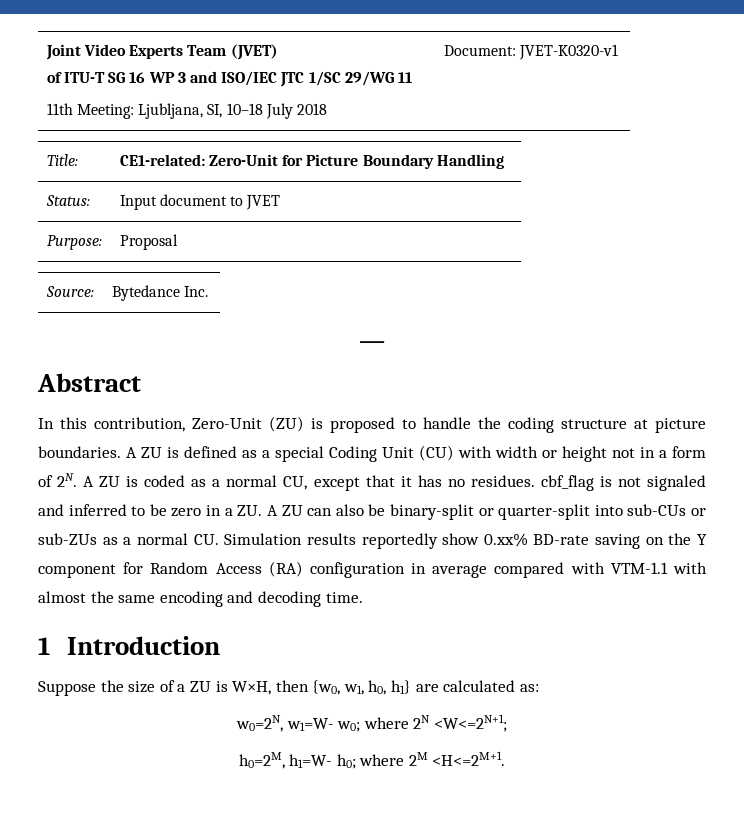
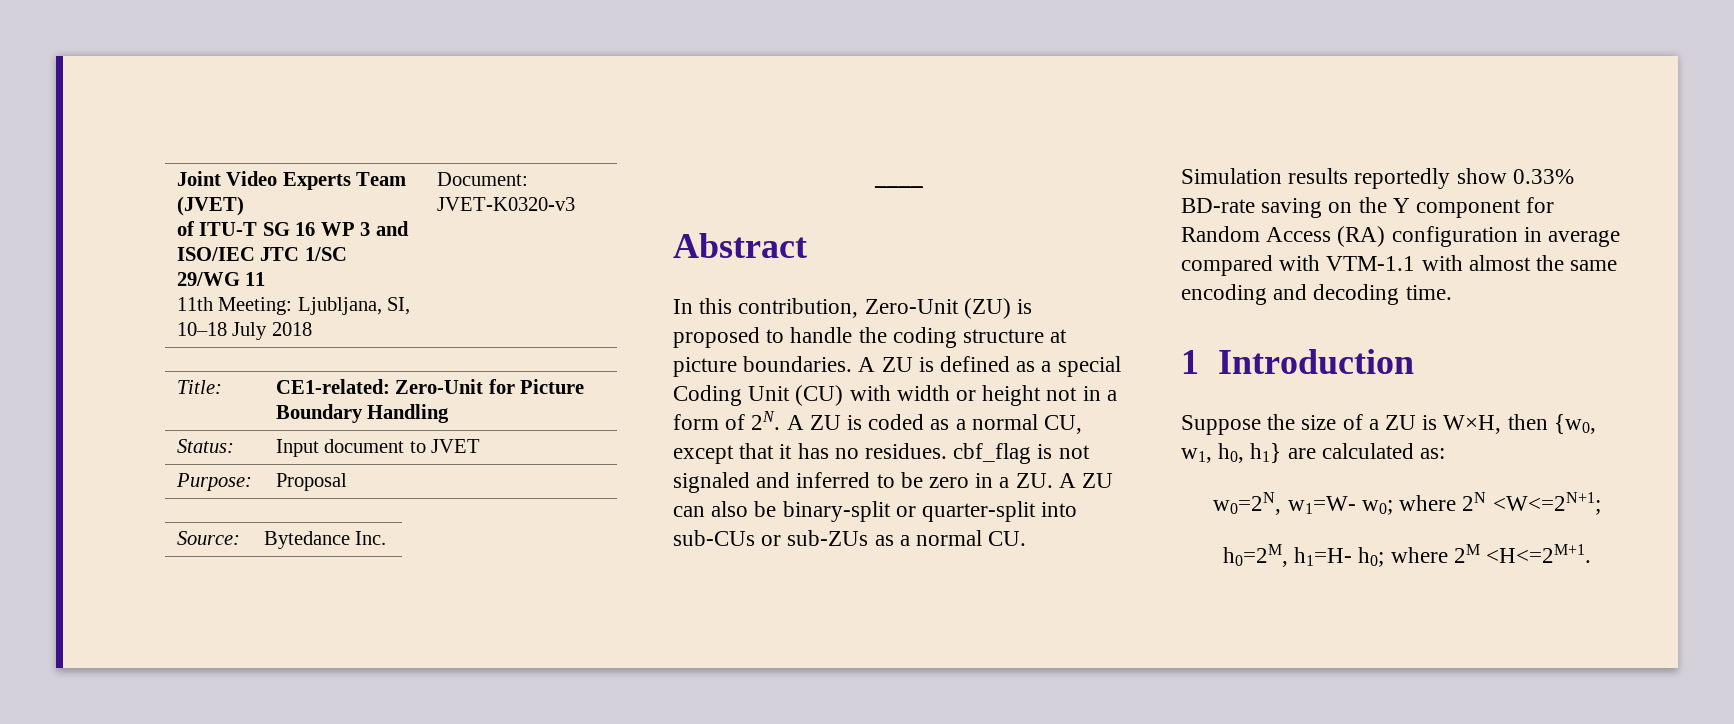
[519,44,619,60] JVET-K0320-v1 -> [436,197,575,211] JVET-K0320-v3
[483,533,528,547] 0.xx% -> [1512,169,1574,184] 0.33%
[289,754,333,768] h1=W- -> [1294,547,1353,566] h1=H-

